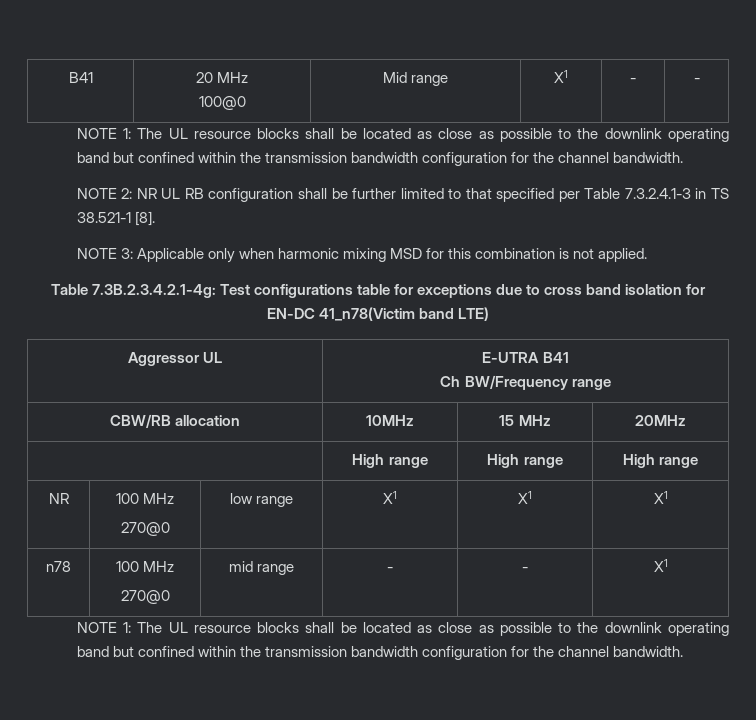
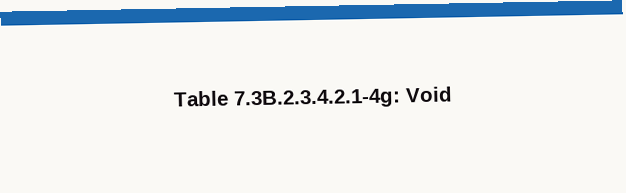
[68,72,93,83] [195,72,249,83] [198,96,246,110] [382,72,449,86] [554,70,568,83] [630,78,636,83] [693,78,700,83] [76,128,729,142] [76,152,684,166] [76,188,729,202] [76,211,155,226] [76,248,648,263] [50,284,707,298] [266,307,490,321] [127,352,223,366] [482,352,569,363] [440,375,611,390] [109,414,241,428] [366,415,414,426] [499,415,551,426] [635,415,686,426] [352,454,428,468] [487,454,563,468] [622,454,699,468] [48,493,69,504] [115,493,175,504] [120,522,170,536] [229,493,294,507] [383,491,397,504] [518,491,532,504] [653,491,668,504] [46,561,71,572] [115,561,175,572] [120,590,170,604] [228,561,295,575] [387,567,393,572] [522,567,528,572] [653,559,668,572] [76,622,729,636] [76,646,684,660] B41 | 20 MHz // 100@0 | Mid range | X1 | - | - // NOTE 1: The UL resource blocks shall be located as close as possible to the downlink operating band but confined within the transmission bandwidth configuration for the channel bandwidth. // NOTE 2: NR UL RB configuration shall be further limited to that specified per Table 7.3.2.4.1-3 in TS 38.521-1 [8]. // NOTE 3: Applicable only when harmonic mixing MSD for this combination is not applied. // Table 7.3B.2.3.4.2.1-4g: Test configurations table for exceptions due to cross band isolation for EN-DC 41_n78(Victim band LTE) // Aggressor UL | E-UTRA B41 // Ch BW/Frequency range // CBW/RB allocation | 10MHz | 15 MHz | 20MHz // | High range | High range | High range // NR | 100 MHz // 270@0 | low range | X1 | X1 | X1 // n78 | 100 MHz // 270@0 | mid range | - | - | X1 // NOTE 1: The UL resource blocks shall be located as close as possible to the downlink operating band but confined within the transmission bandwidth configuration for the channel bandwidth. -> [173,86,453,110] Table 7.3B.2.3.4.2.1-4g: Void

